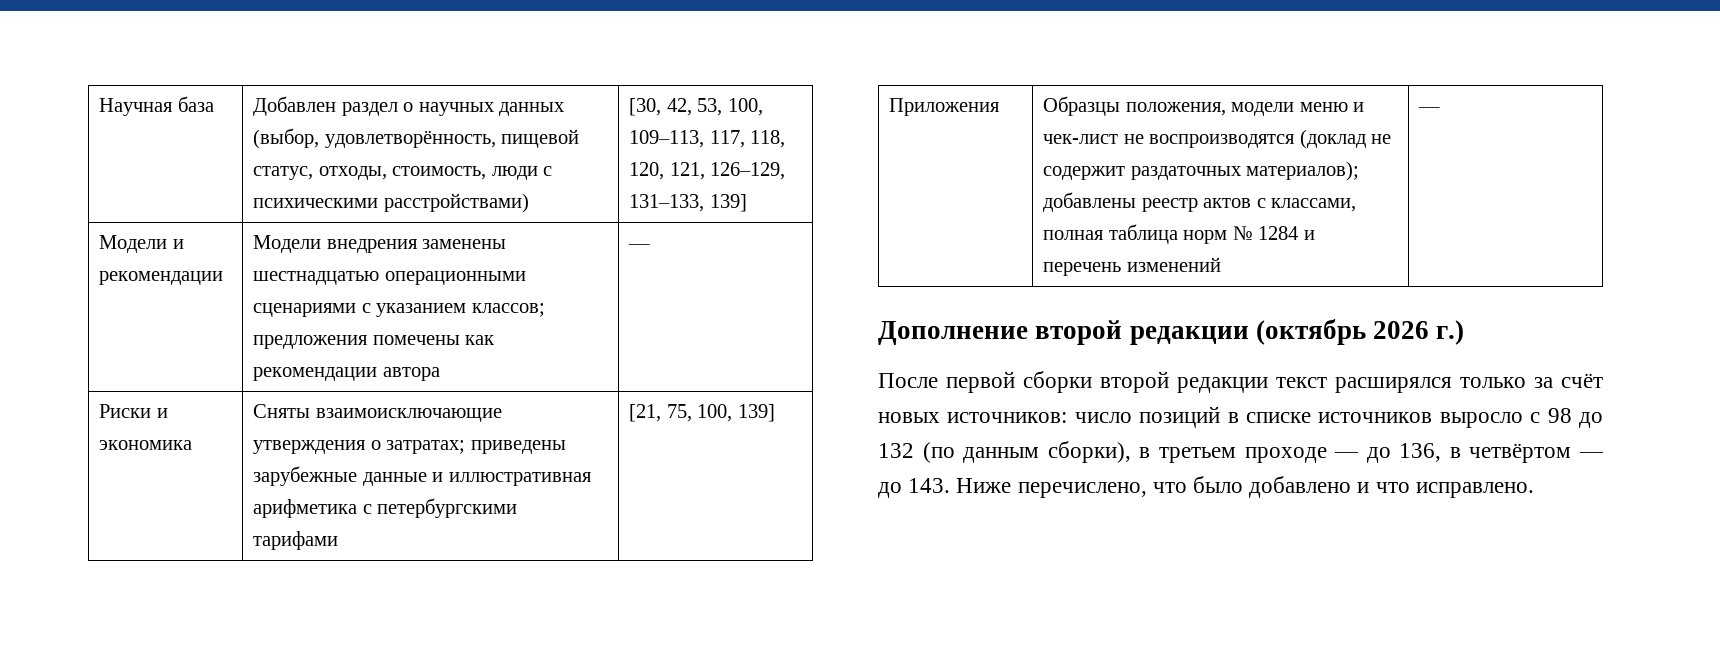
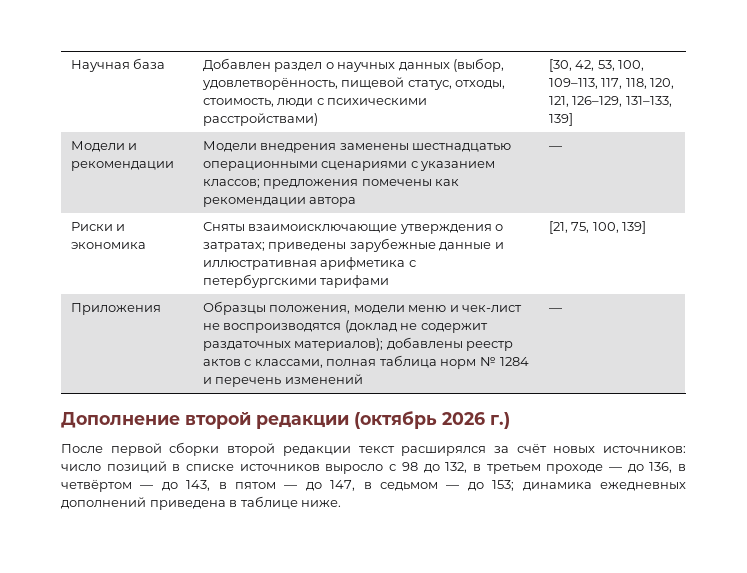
[1460,377,1526,388] только -> (487, 451) none
[878,441,1131,463] 132 (по данным сборки), -> [445,462,468,473] 132,
[908,476,1534,498] 143. Ниже перечислено, что было добавлено и что исправлено. -> [186,480,686,491] [61,496,342,510] 143, в пятом — до 147, в седьмом — до 153; динамика ежедневных дополнений приведена в таблице ниже.

